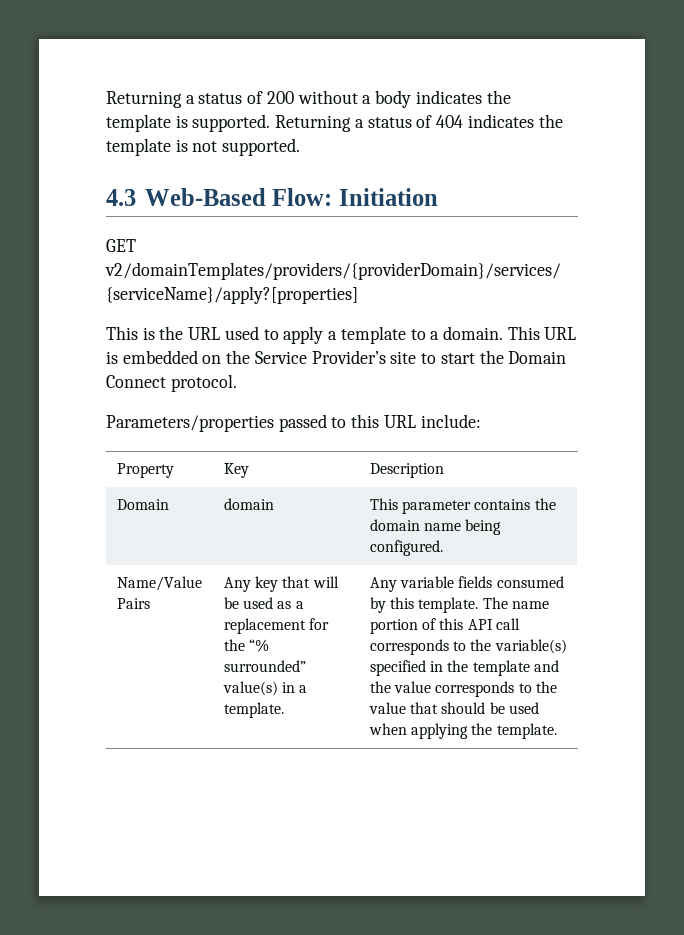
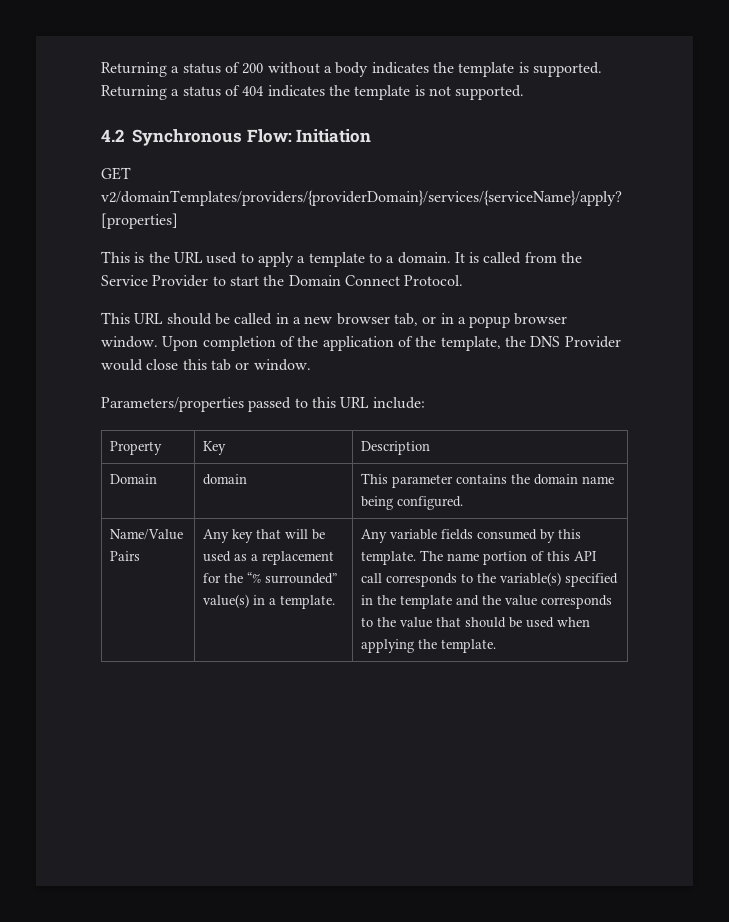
[106,188,266,206] 4.3 Web-Based -> [101,129,242,146] 4.2 Synchronous
[507,326,577,340] [106,350,417,364] This URL is embedded on the Service Provider’s site -> [454,252,583,264] [101,275,209,287] It is called from the Service Provider
[170,374,237,392] protocol. -> [404,275,464,286] [101,312,568,328] [101,336,621,351] [101,359,311,371] Protocol. // This URL should be called in a new browser tab, or in a popup browser window. Upon completion of the application of the template, the DNS Provider would close this tab or window.

